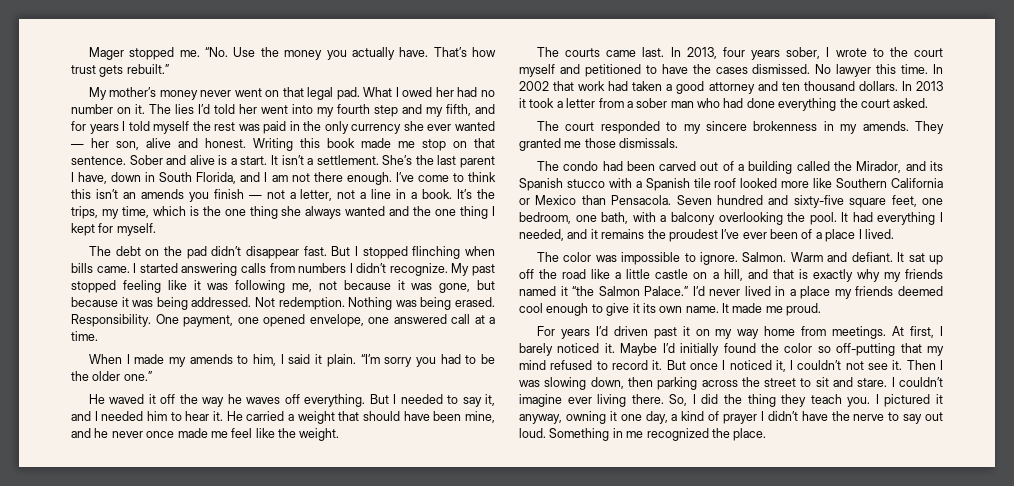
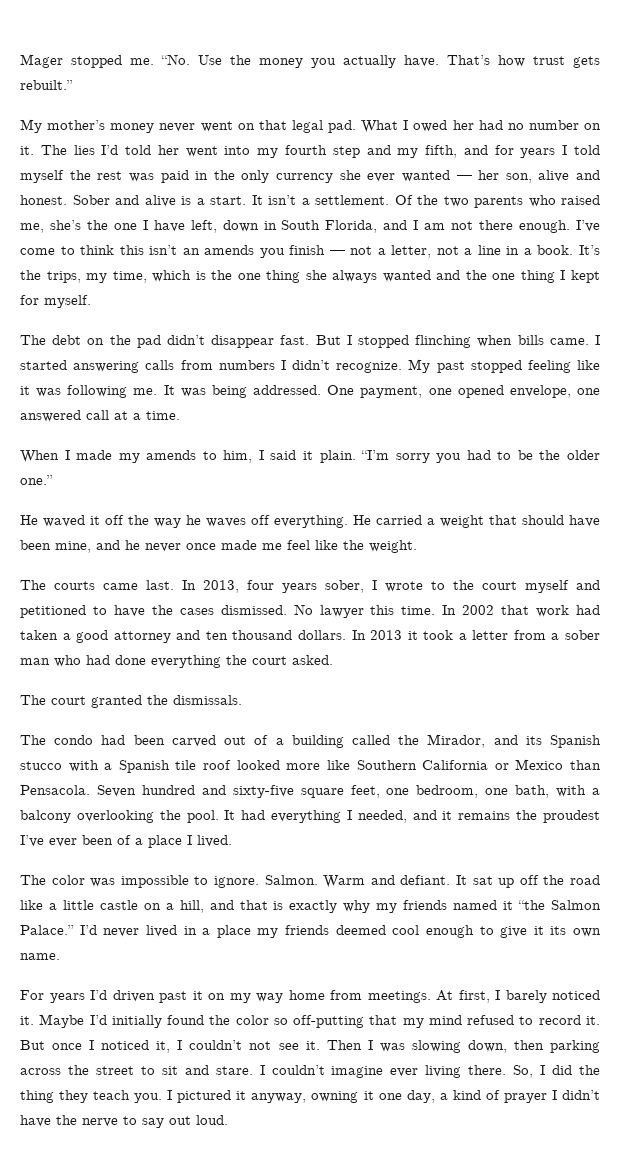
[253,138,495,151] [71,156,126,165] Writing this book made me stop on that sentence. -> (67, 200) none
[382,155,495,168] [71,172,108,184] She’s the last parent I have, -> [394,195,600,208] [20,220,217,233] Of the two parents who raised me, she’s the one I have left,
[292,280,495,293] [71,297,496,310] [71,314,151,327] me, not because it was gone, but because it was being addressed. Not redemption. Nothing was being erased. Responsibility. -> [133,385,322,398] me. It was being addressed.
[369,394,495,407] [71,411,224,421] But I needed to say it, and I needed him to hear it. -> (348, 521) none
[600,121,944,134] [519,138,616,151] responded to my sincere brokenness in my amends. They granted me those -> [91,695,168,708] granted the
[722,303,822,316] It made me proud. -> (60, 956) none
[549,428,767,441] Something in me recognized the place. -> (228, 1120) none

